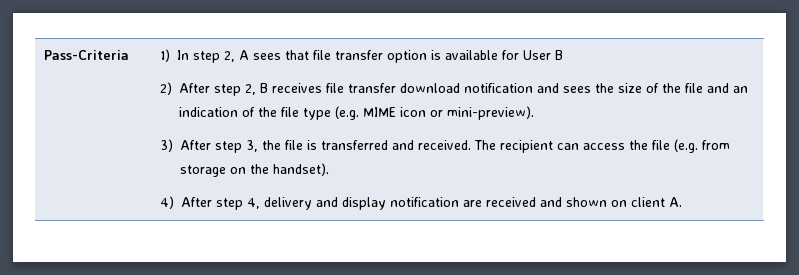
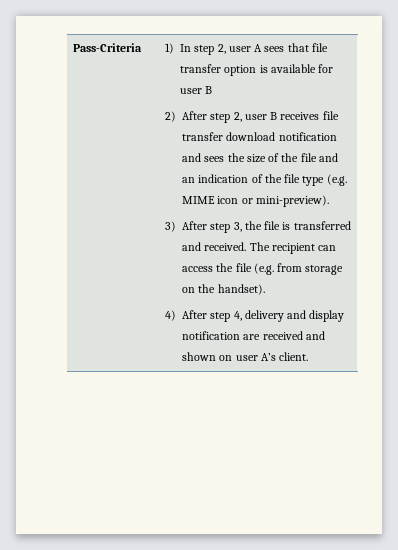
(236, 56) none -> [228,46,251,52] user
[523,50,552,60] User -> [180,88,203,94] user
(257, 89) none -> [244,114,267,120] user
[631,197,683,207] client A. -> [235,352,309,361] user A’s client.

